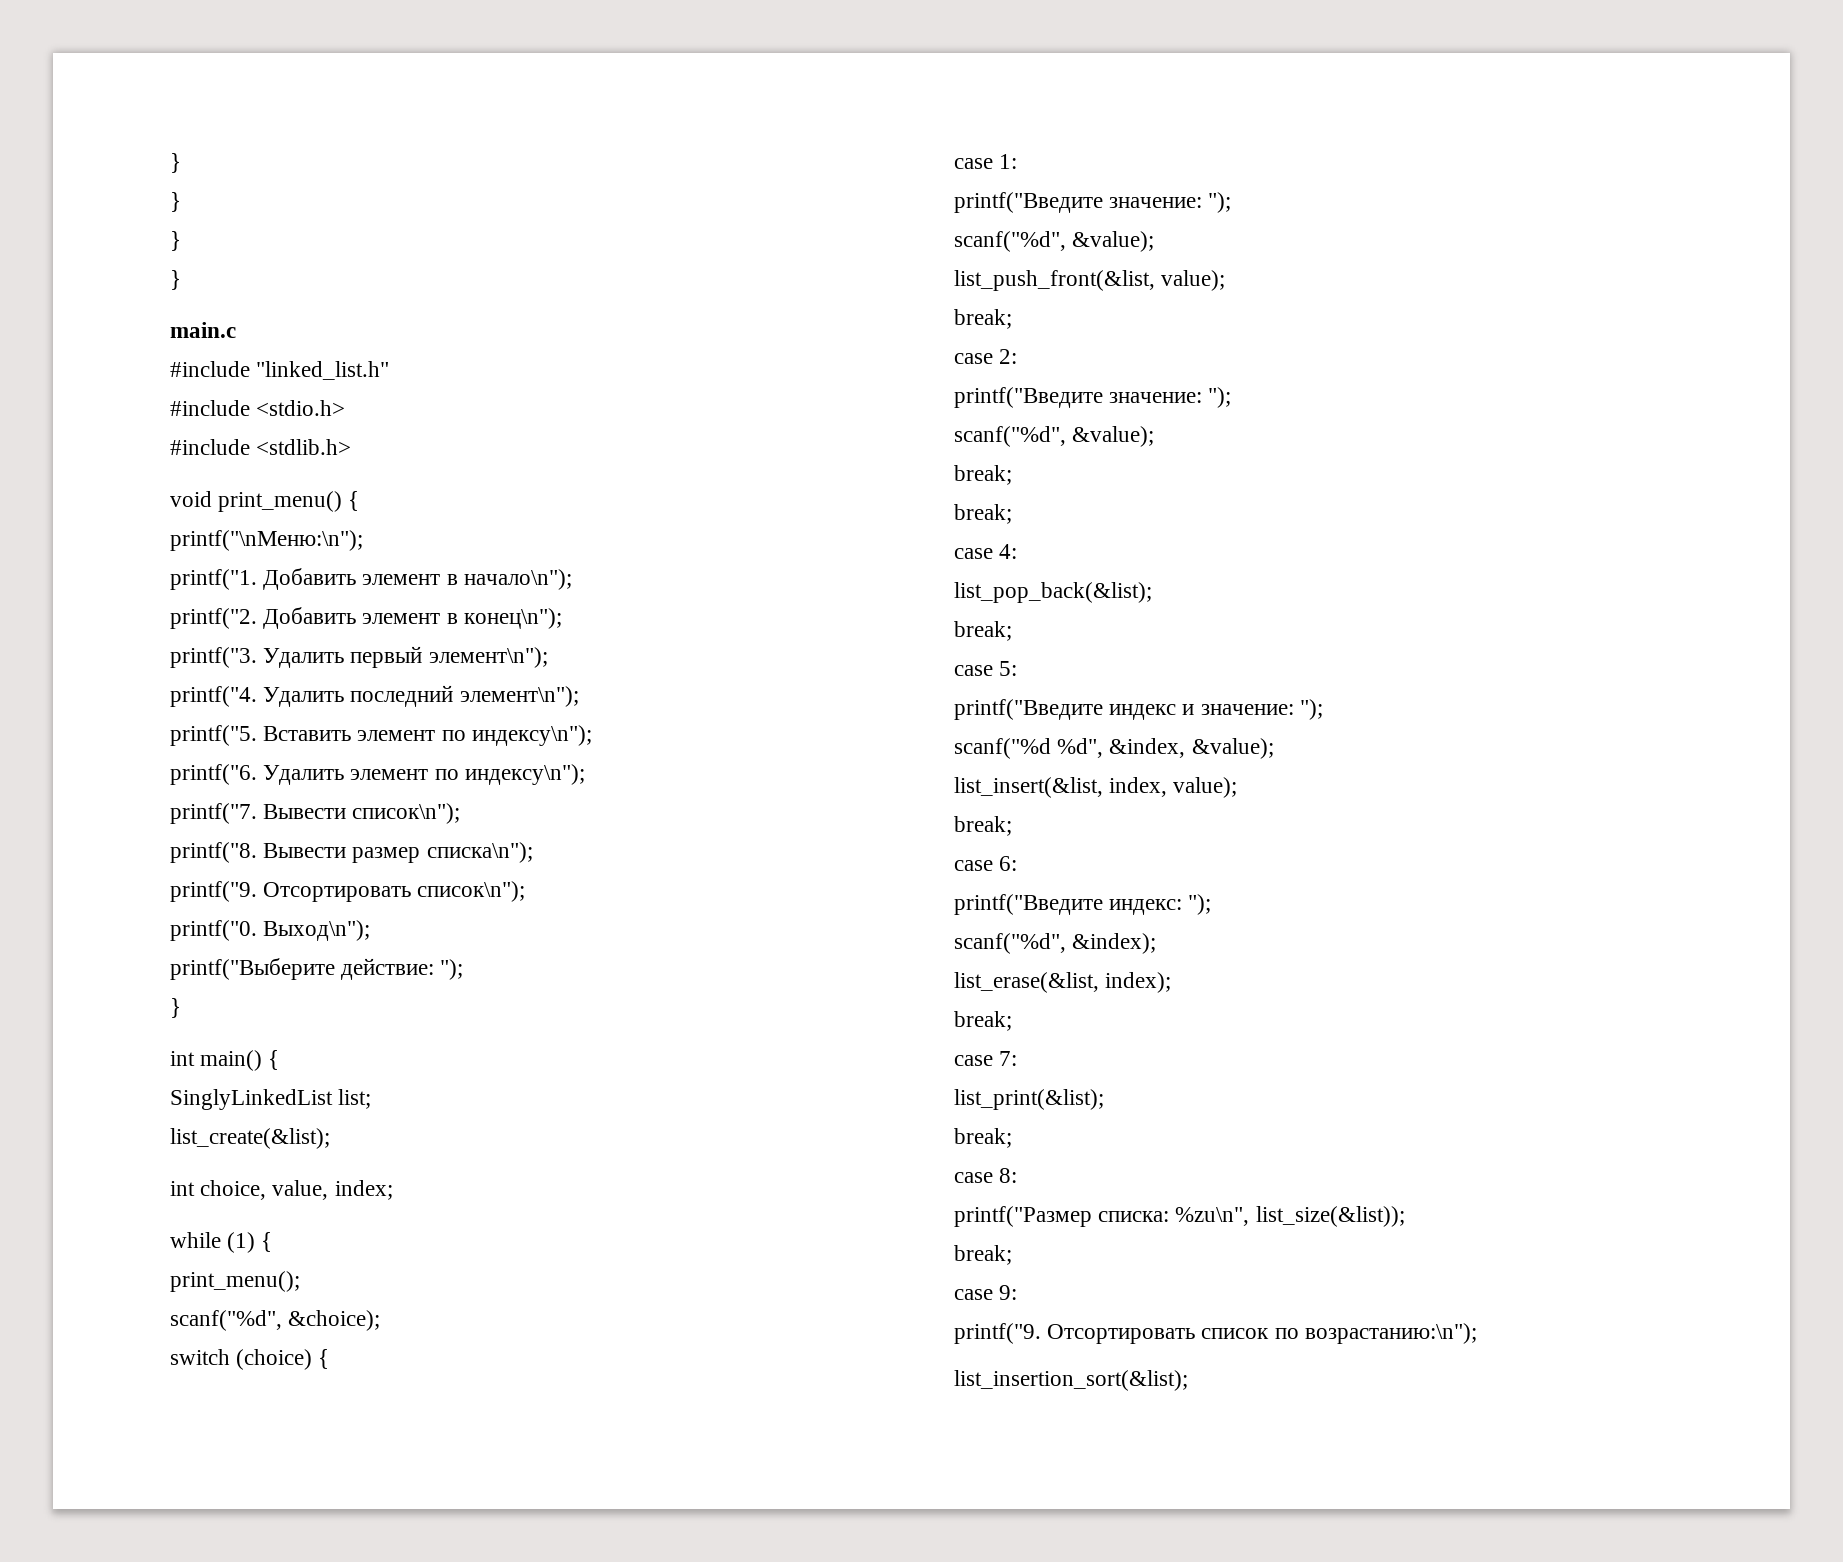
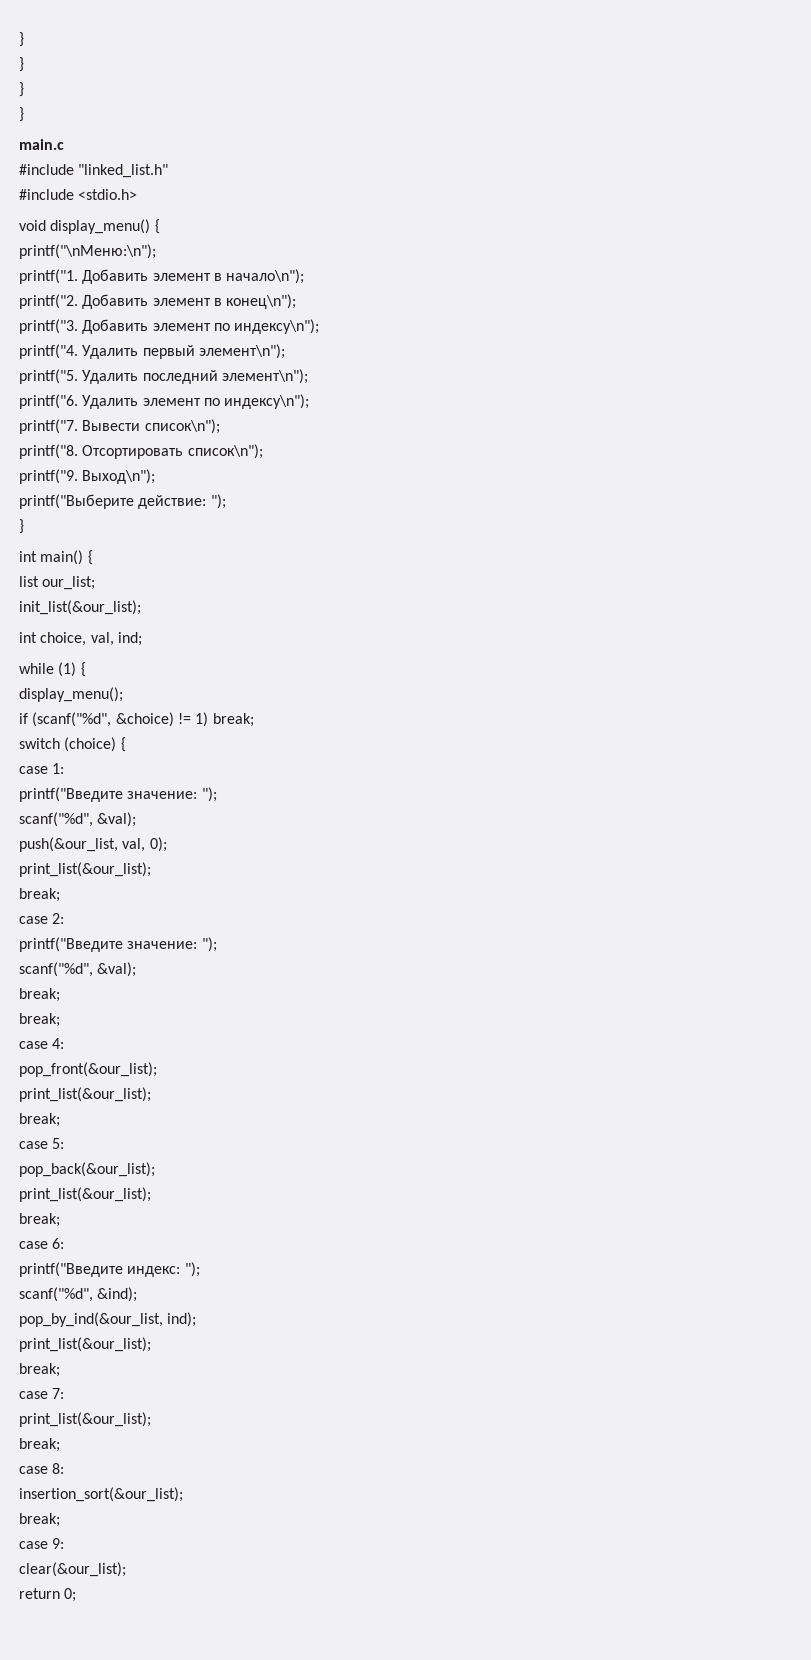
[170,439,352,455] // #include <stdlib.h> -> (138, 194) none
[218,491,343,512] print_menu() -> [50,219,151,234] display_menu()
(257, 657) none -> [82,319,320,334] [19,344,78,359] Добавить элемент по индексу\n"); // printf("4.
[170,686,257,707] printf("4. -> [19,369,78,384] printf("5.
[170,725,592,746] // printf("5. Вставить элемент по индексу\n"); -> (308, 376) none
[263,842,533,863] [170,881,257,902] Вывести размер списка\n"); // printf("9. -> (78, 451) none
[170,920,257,941] printf("0. -> [19,469,78,484] printf("9.
[170,1089,372,1110] [170,1128,330,1149] SinglyLinkedList list; // list_create(&list); -> [19,576,96,590] [19,600,141,615] list our_list; // init_list(&our_list);
[272,1180,393,1200] value, index; -> [90,632,142,646] val, ind;
[170,1271,300,1292] [170,1310,381,1331] print_menu(); // scanf("%d", &choice); -> [19,687,123,702] [19,712,254,727] display_menu(); // if (scanf("%d", &choice) != 1) break;
[1072,231,1155,252] [954,270,1226,291] &value); // list_push_front(&list, value); -> [97,812,137,827] [19,837,167,852] [19,862,151,877] &val); // push(&our_list, val, 0); // print_list(&our_list);
[1072,426,1155,447] &value); -> [97,962,137,977] &val);
[954,582,1152,603] list_pop_back(&list); -> [19,1062,157,1077] [19,1087,151,1102] pop_front(&our_list); // print_list(&our_list);
[954,699,1323,720] [954,738,1274,759] [954,777,1238,798] printf("Введите индекс и значение: "); // scanf("%d %d", &index, &value); // list_insert(&list, index, value); -> [19,1162,155,1177] [19,1187,151,1202] pop_back(&our_list); // print_list(&our_list);
[1072,933,1157,954] [954,972,1172,993] &index); // list_erase(&list, index); -> [97,1287,138,1302] [19,1312,197,1327] [19,1337,151,1352] &ind); // pop_by_ind(&our_list, ind); // print_list(&our_list);
[954,1089,1104,1110] list_print(&list); -> [19,1412,151,1427] print_list(&our_list);
[954,1206,1405,1227] printf("Размер списка: %zu\n", list_size(&list)); -> [19,1487,183,1502] insertion_sort(&our_list);
[954,1323,1477,1344] [954,1370,1188,1391] printf("9. Отсортировать список по возрастанию:\n"); // list_insertion_sort(&list); -> [19,1562,126,1577] [19,1588,77,1602] clear(&our_list); // return 0;

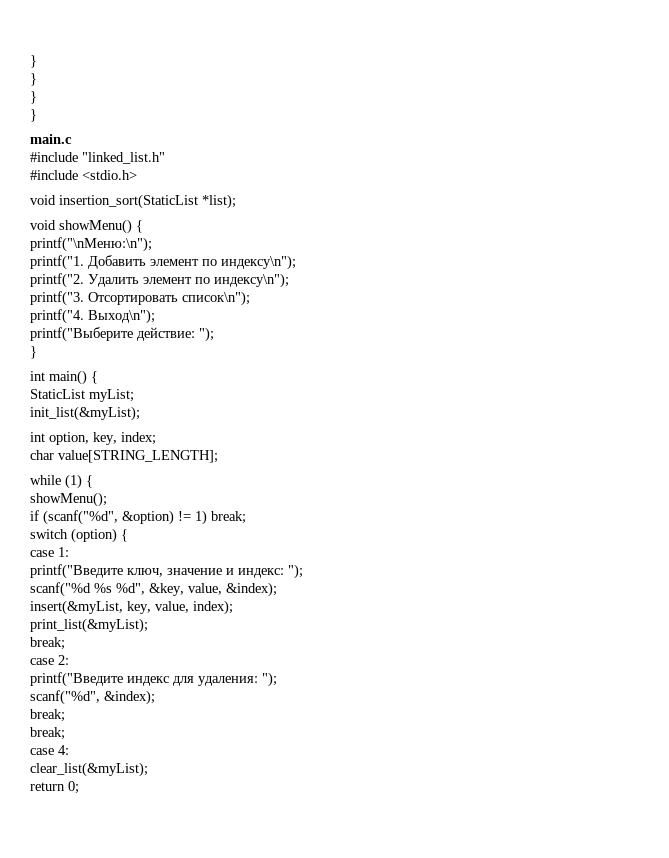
[50,219,151,234] display_menu() -> [59,194,236,209] [30,219,132,234] insertion_sort(StaticList *list); // void showMenu()
[213,269,305,284] [19,294,297,309] [19,319,320,334] [19,344,285,359] [19,369,308,384] [19,394,78,409] в начало\n"); // printf("2. Добавить элемент в конец\n"); // printf("3. Добавить элемент по индексу\n"); // printf("4. Удалить первый элемент\n"); // printf("5. Удалить последний элемент\n"); // printf("6. -> [202,255,296,270] [30,273,84,288] по индексу\n"); // printf("2.
[19,419,220,434] [19,444,78,459] printf("7. Вывести список\n"); // printf("8. -> [30,291,84,306] printf("3.
[19,469,78,484] printf("9. -> [30,309,84,324] printf("4.
[19,576,96,590] [19,600,141,615] [19,632,142,646] list our_list; // init_list(&our_list); // int choice, val, ind; -> [30,389,134,402] [30,406,140,421] [30,432,156,445] [30,450,218,463] StaticList myList; // init_list(&myList); // int option, key, index; // char value[STRING_LENGTH];
[19,687,123,702] display_menu(); -> [30,492,107,507] showMenu();
[115,712,174,727] &choice) -> [122,510,174,525] &option)
[64,737,117,752] (choice) -> [71,528,117,543] (option)
[127,787,217,802] [19,812,137,827] [19,837,167,852] [19,862,151,877] значение: "); // scanf("%d", &val); // push(&our_list, val, 0); // print_list(&our_list); -> [127,564,303,579] [30,582,277,597] [30,600,233,615] [30,618,148,633] ключ, значение и индекс: "); // scanf("%d %s %d", &key, value, &index); // insert(&myList, key, value, index); // print_list(&myList);
[127,937,217,952] [19,962,137,977] значение: "); // scanf("%d", &val); -> [127,672,277,687] [30,690,155,705] индекс для удаления: "); // scanf("%d", &index);
[19,1062,157,1077] [19,1087,151,1102] [19,1113,60,1127] [19,1138,65,1149] [19,1162,155,1177] [19,1187,151,1202] [19,1213,60,1227] [19,1238,65,1249] [19,1262,200,1277] [19,1287,138,1302] [19,1312,197,1327] [19,1337,151,1352] [19,1363,60,1377] [19,1388,65,1399] [19,1412,151,1427] [19,1438,60,1452] [19,1463,65,1474] [19,1487,183,1502] [19,1513,60,1527] [19,1538,65,1549] [19,1562,126,1577] pop_front(&our_list); // print_list(&our_list); // break; // case 5: // pop_back(&our_list); // print_list(&our_list); // break; // case 6: // printf("Введите индекс: "); // scanf("%d", &ind); // pop_by_ind(&our_list, ind); // print_list(&our_list); // break; // case 7: // print_list(&our_list); // break; // case 8: // insertion_sort(&our_list); // break; // case 9: // clear(&our_list); -> [30,762,148,777] clear_list(&myList);

